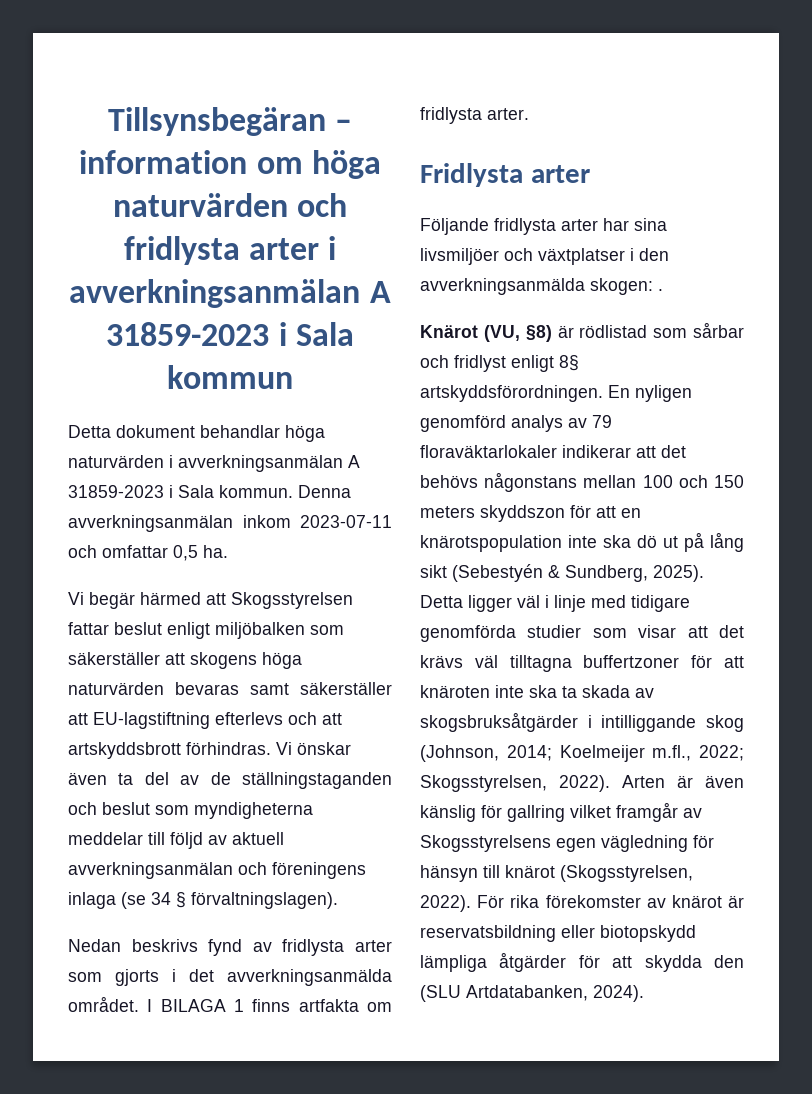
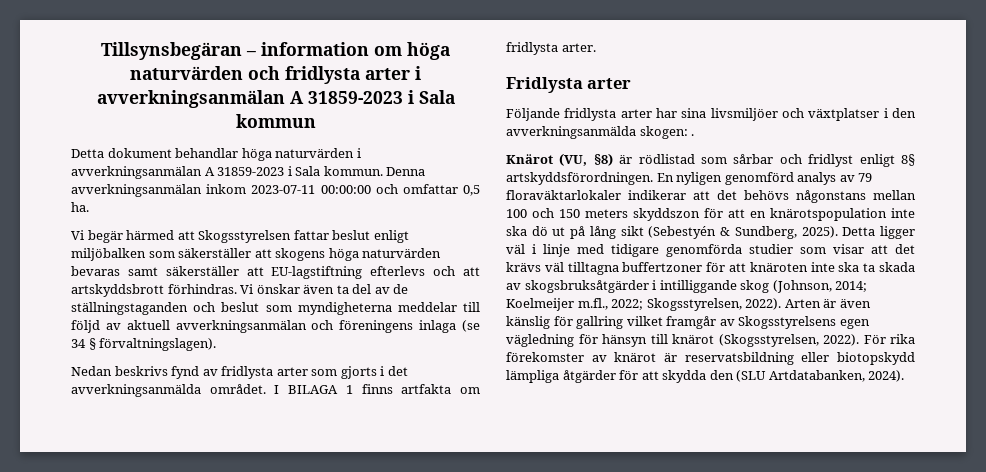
(392, 521) none -> [320,185,371,194] 00:00:00

